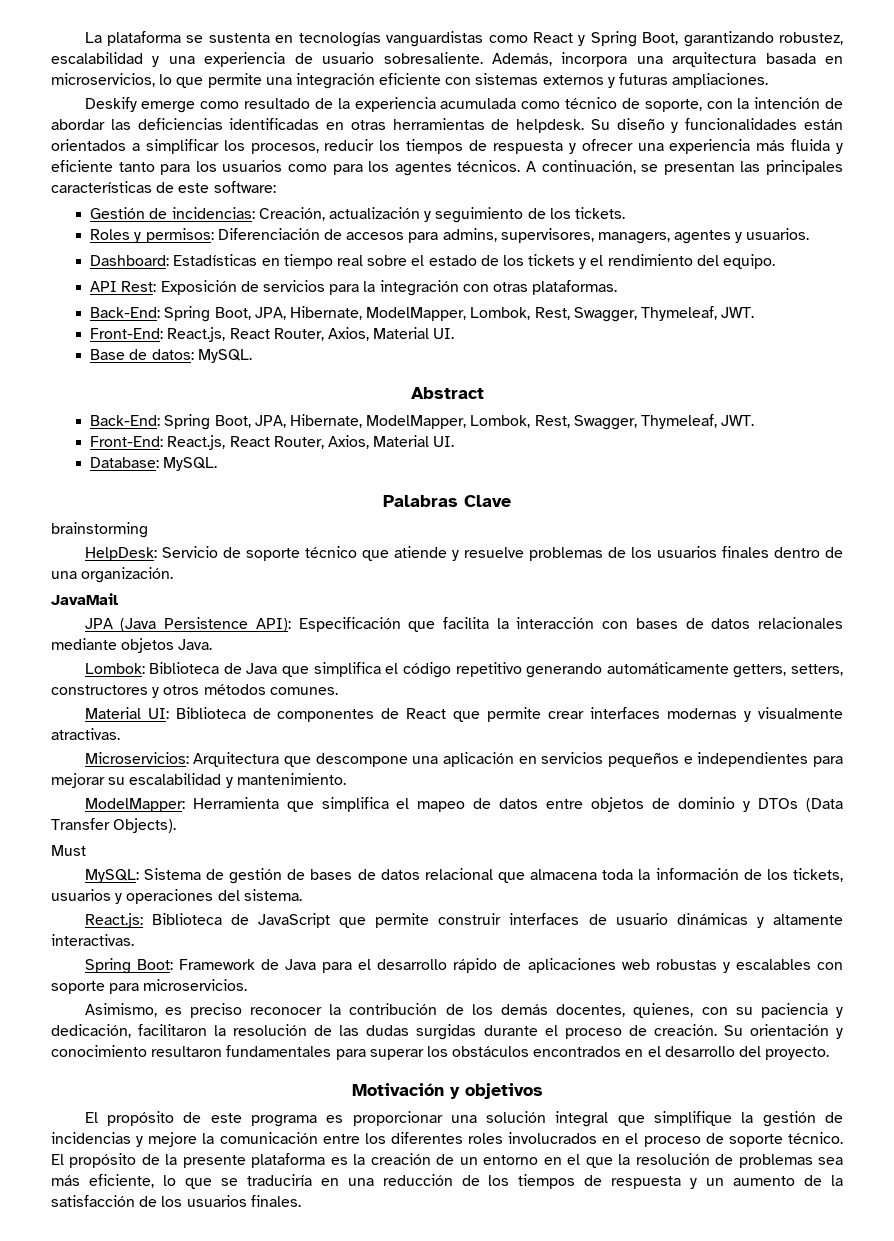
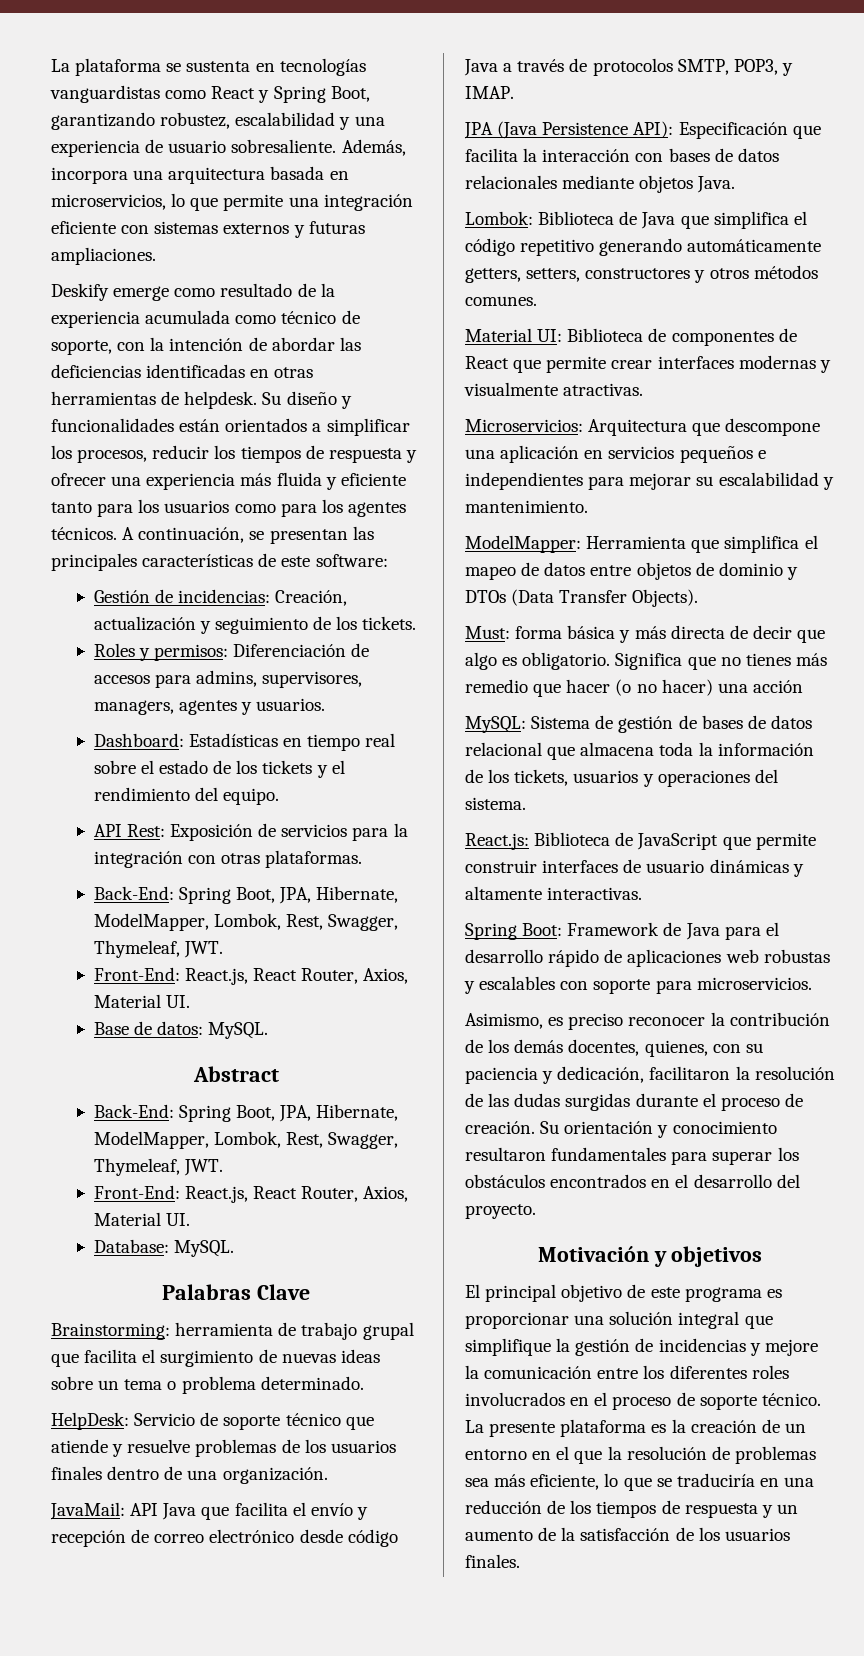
[51,522,148,538] brainstorming -> [51,1322,414,1340] [51,1349,380,1367] [51,1376,364,1394] Brainstorming: herramienta de trabajo grupal que facilita el surgimiento de nuevas ideas sobre un tema o problema determinado.
[51,593,118,605] JavaMail -> [50,1502,368,1520] [51,1529,398,1547] [464,58,793,76] [465,86,514,99] JavaMail: API Java que facilita el envío y recepción de correo electrónico desde código Java a través de protocolos SMTP, POP3, y IMAP.
[51,845,86,856] Must -> [465,625,826,643] [465,652,827,670] [465,679,803,697] Must: forma básica y más directa de decir que algo es obligatorio. Significa que no tienes más remedio que hacer (o no hacer) una acción
[106,1111,174,1126] propósito -> [485,1284,623,1302] principal objetivo
[51,1153,178,1168] El propósito de la -> [465,1420,484,1433] La

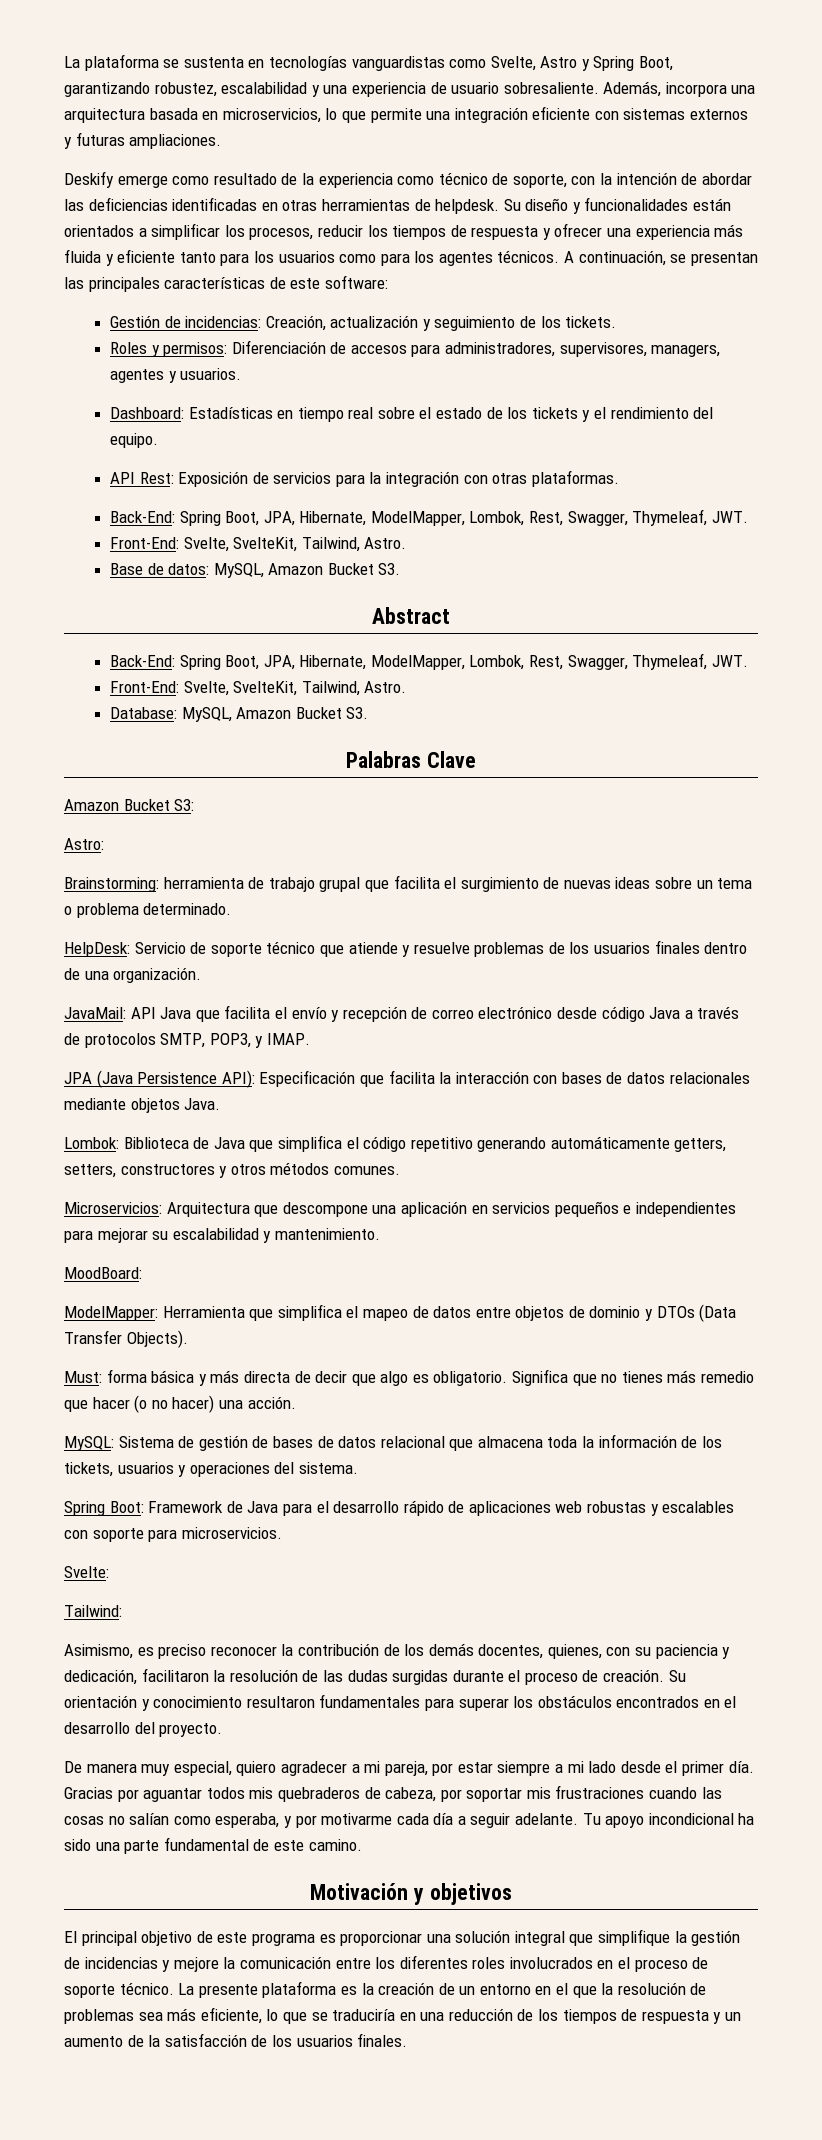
[211,86,256,99] React -> [490,56,578,71] Svelte, Astro
[145,310,231,324] acumulada -> (393, 180) none
[196,670,258,687] admins, -> [445,342,556,357] administradores,
[184,968,409,985] [93,994,190,1008] React.js, React Router, Axios, Material UI. -> [183,537,407,552] Svelte, SvelteKit, Tailwind, Astro.
[208,1022,269,1039] MySQL. -> [213,563,401,578] MySQL, Amazon Bucket S3.
[184,1186,409,1203] [93,1212,190,1226] [93,1239,234,1257] [162,1284,310,1300] React.js, React Router, Axios, Material UI. // Database: MySQL. // Palabras Clave -> [183,681,407,696] [109,707,369,722] [346,751,476,768] [64,799,195,811] [64,838,104,850] Svelte, SvelteKit, Tailwind, Astro. // Database: MySQL, Amazon Bucket S3. // Palabras Clave // Amazon Bucket S3: // Astro:
[465,328,797,346] [465,355,831,373] [464,382,644,396] // Material UI: Biblioteca de componentes de React que permite crear interfaces modernas y visualmente atractivas. -> (400, 1170) none
(588, 506) none -> [64,1267,142,1279] // MoodBoard:
[752,680,803,693] acción -> [247,1396,296,1409] acción.
[465,832,816,850] [465,859,804,877] [465,886,643,900] // React.js: Biblioteca de JavaScript que permite construir interfaces de usuario dinámicas y altamente interactivas. -> (358, 1468) none
(812, 983) none -> [64,1566,109,1578] [64,1605,122,1617] // Svelte: // Tailwind:
(536, 1211) none -> [64,1761,754,1776] [64,1785,722,1802] [64,1813,755,1828] [64,1837,362,1854] // De manera muy especial, quiero agradecer a mi pareja, por estar siempre a mi lado desde el primer día. Gracias por aguantar todos mis quebraderos de cabeza, por soportar mis frustraciones cuando las cosas no salían como esperaba, y por motivarme cada día a seguir adelante. Tu apoyo incondicional ha sido una parte fundamental de este camino.

